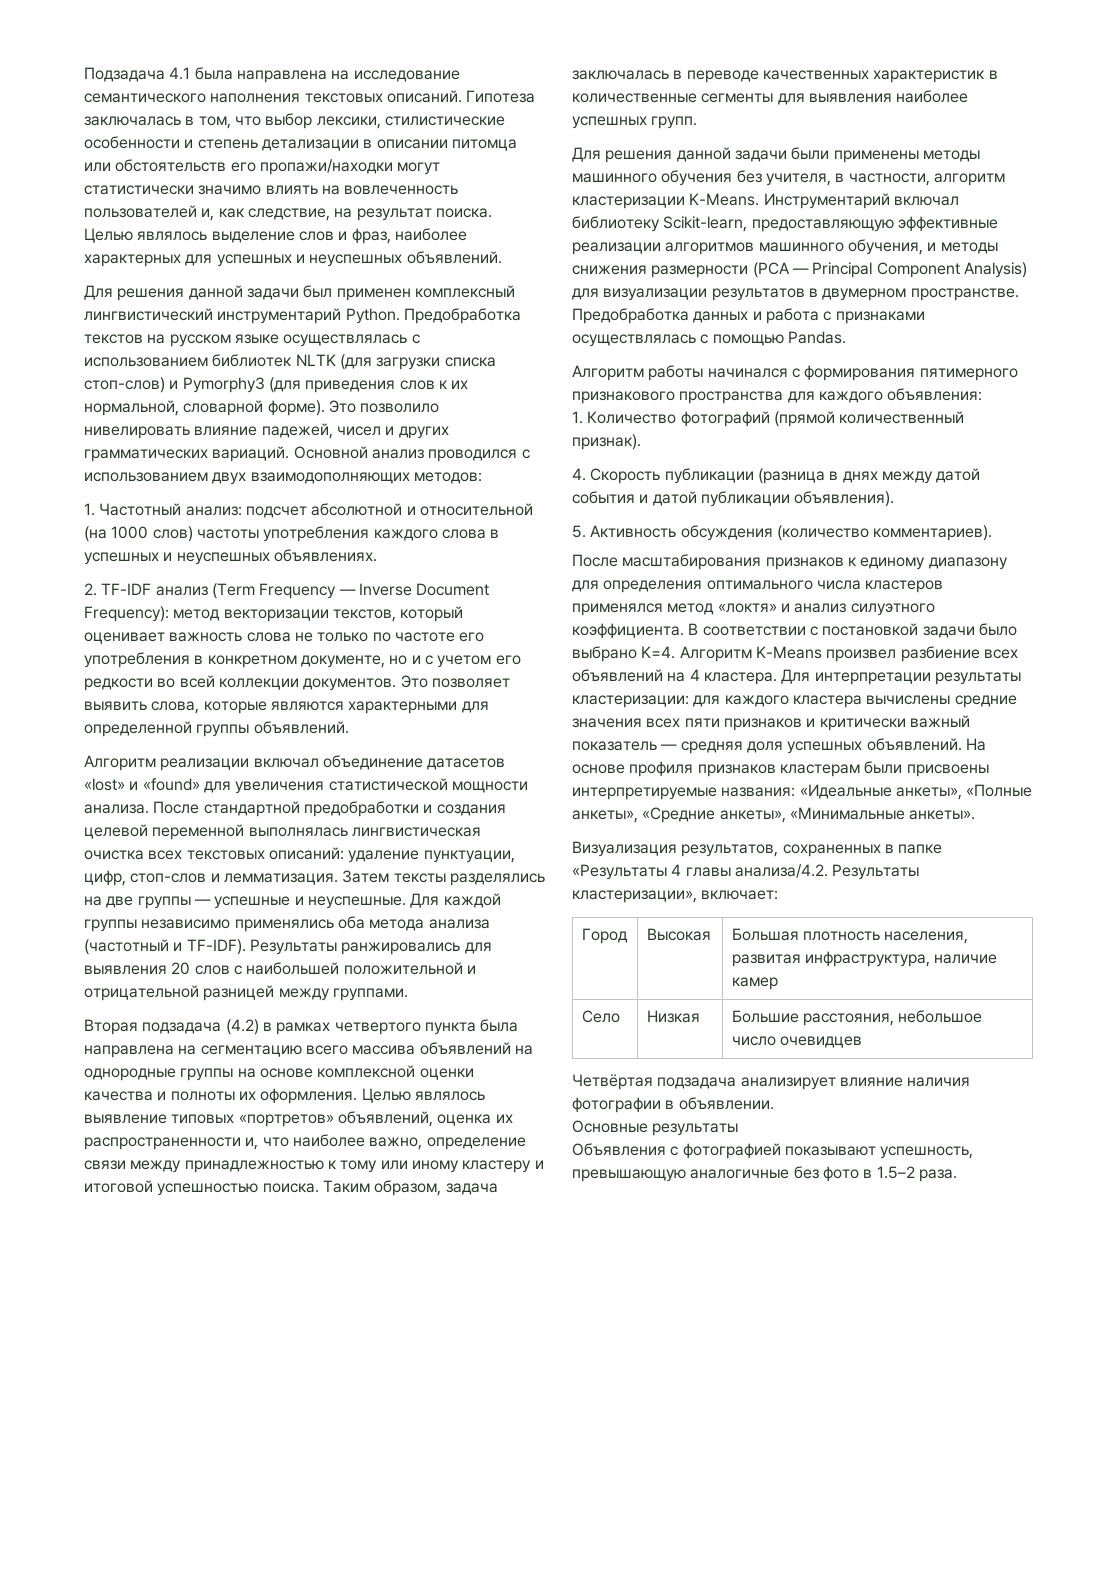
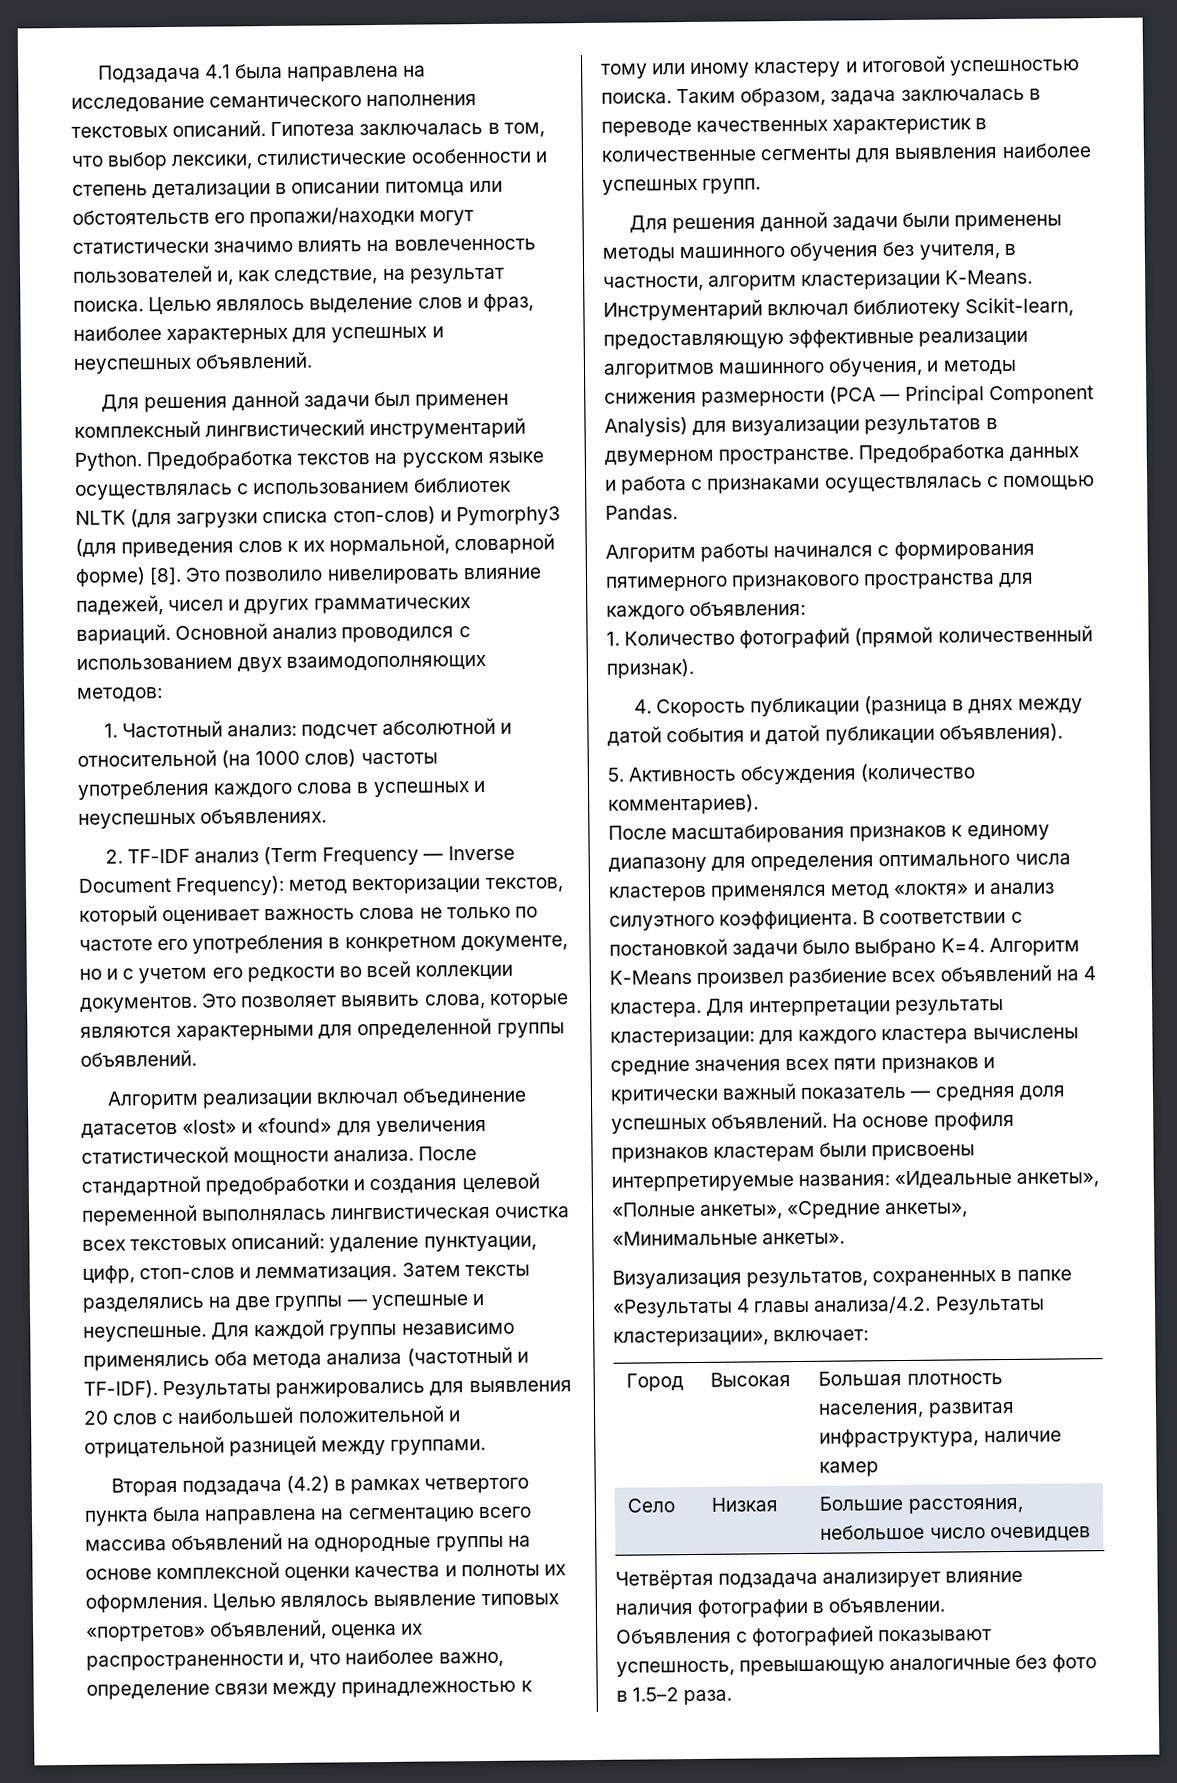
[267,400,325,416] форме). -> [75,566,183,587] форме) [8].
[572,1120,739,1136] // Основные результаты -> (946, 1605) none

